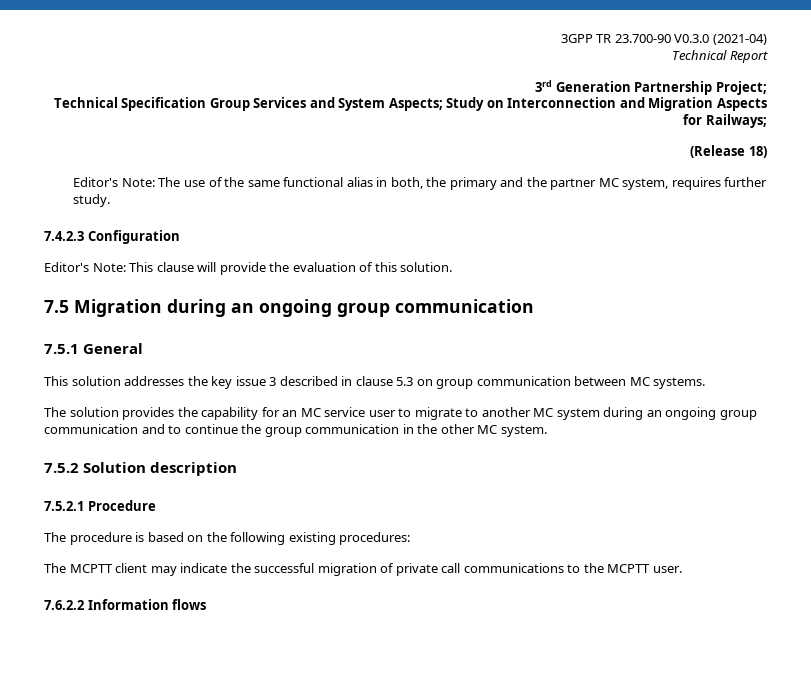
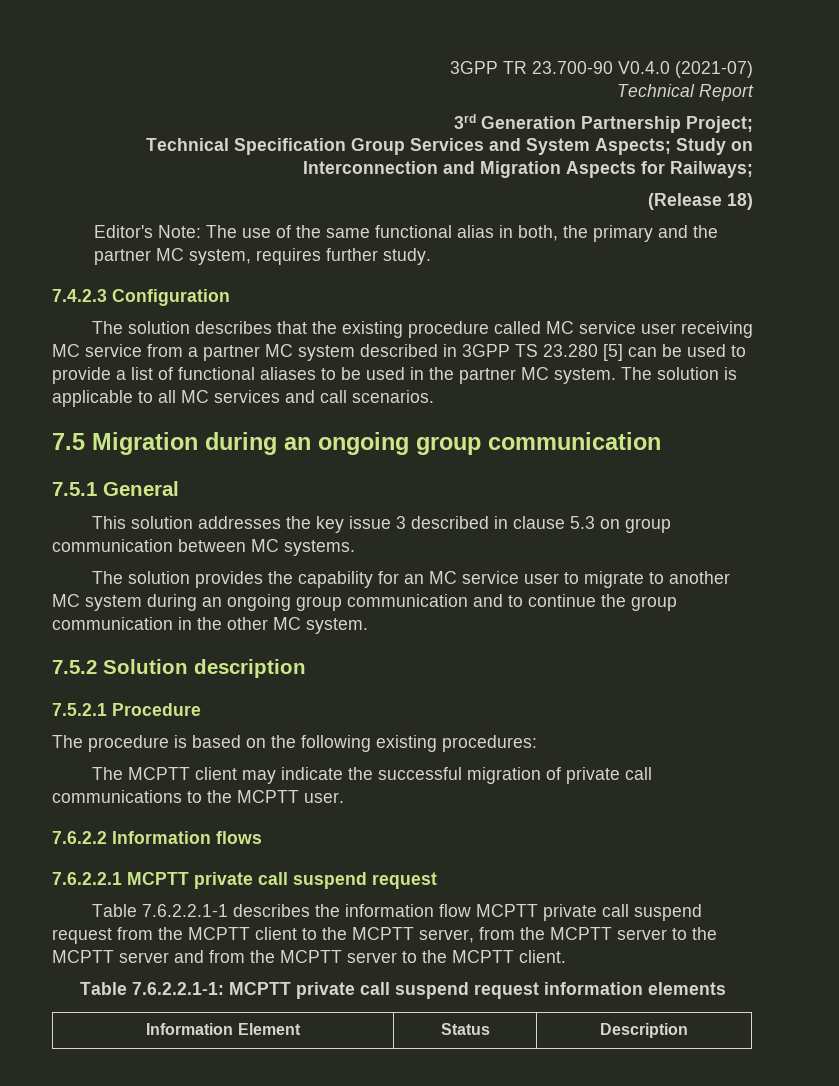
[674,34,767,45] V0.3.0 (2021-04) -> [618,61,753,78] V0.4.0 (2021-07)
[44,262,453,275] Editor's Note: This clause will provide the evaluation of this solution. -> [91,321,753,338] [52,344,746,361] [52,367,737,384] [52,390,434,407] The solution describes that the existing procedure called MC service user receiving MC service from a partner MC system described in 3GPP TS 23.280 [5] can be used to provide a list of functional aliases to be used in the partner MC system. The solution is applicable to all MC services and call scenarios.
(207, 604) none -> [52,872,437,889] [91,904,702,921] [52,927,717,944] [52,950,566,963] [79,982,726,999] [146,1023,301,1035] [440,1023,490,1035] [600,1023,688,1038] // 7.6.2.2.1 MCPTT private call suspend request // Table 7.6.2.2.1-1 describes the information flow MCPTT private call suspend request from the MCPTT client to the MCPTT server, from the MCPTT server to the MCPTT server and from the MCPTT server to the MCPTT client. // Table 7.6.2.2.1-1: MCPTT private call suspend request information elements // Information Element | Status | Description

